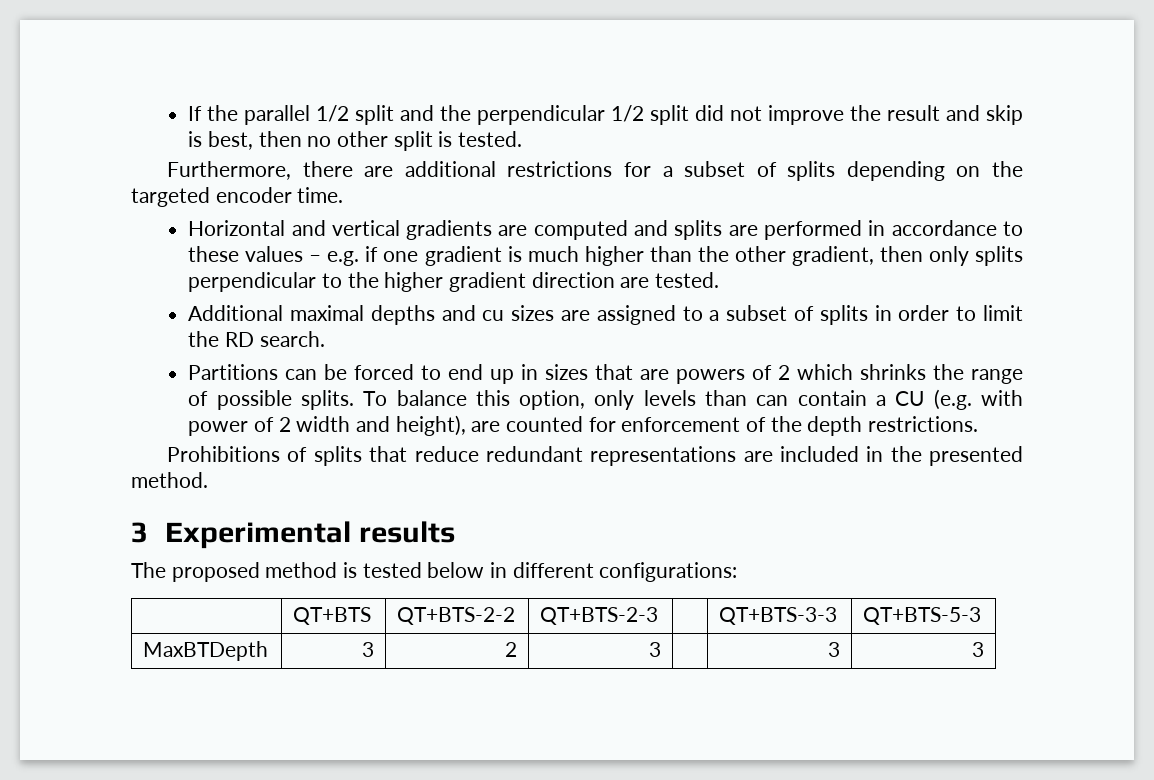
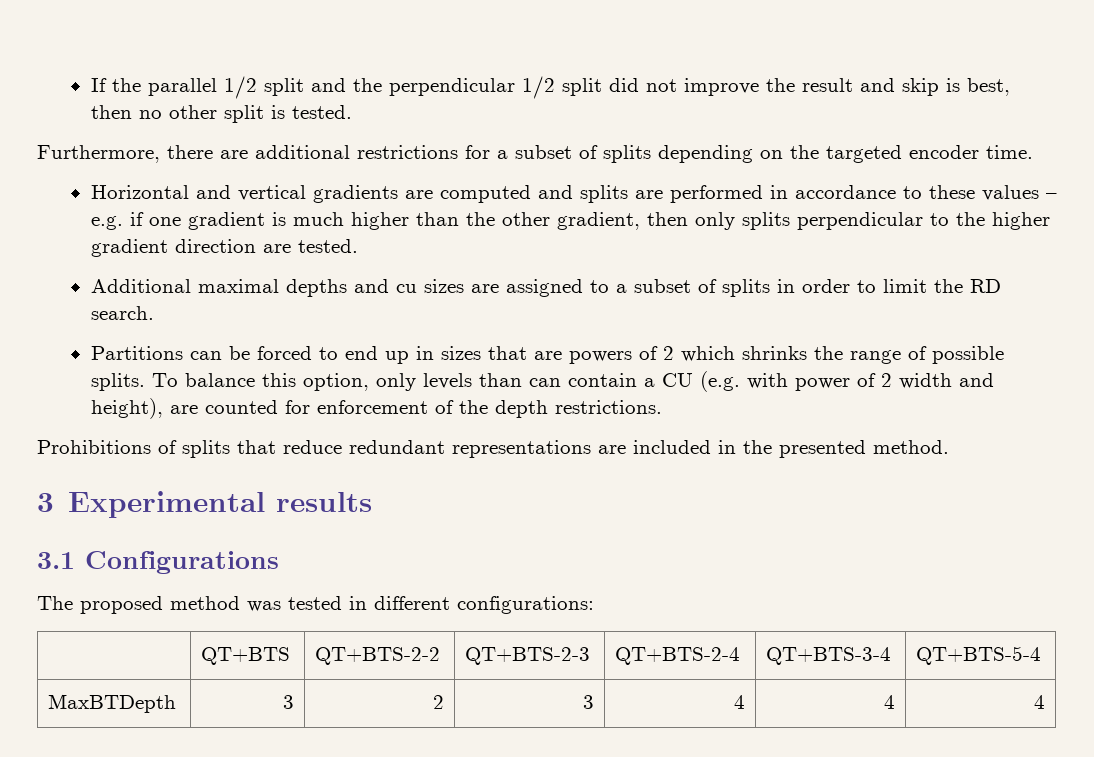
(456, 532) none -> [37,551,280,574] // 3.1 Configurations
[343,562,485,578] is tested below -> [247,596,342,612] was tested
[719,607,838,625] [863,607,982,625] | QT+BTS-3-3 | QT+BTS-5-3 -> [614,647,740,665] [765,647,891,665] [915,646,1041,665] QT+BTS-2-4 | QT+BTS-3-4 | QT+BTS-5-4
[827,642,840,657] [971,642,984,657] | 3 | 3 -> [734,695,746,709] [884,695,896,709] [1034,695,1046,709] 4 | 4 | 4

